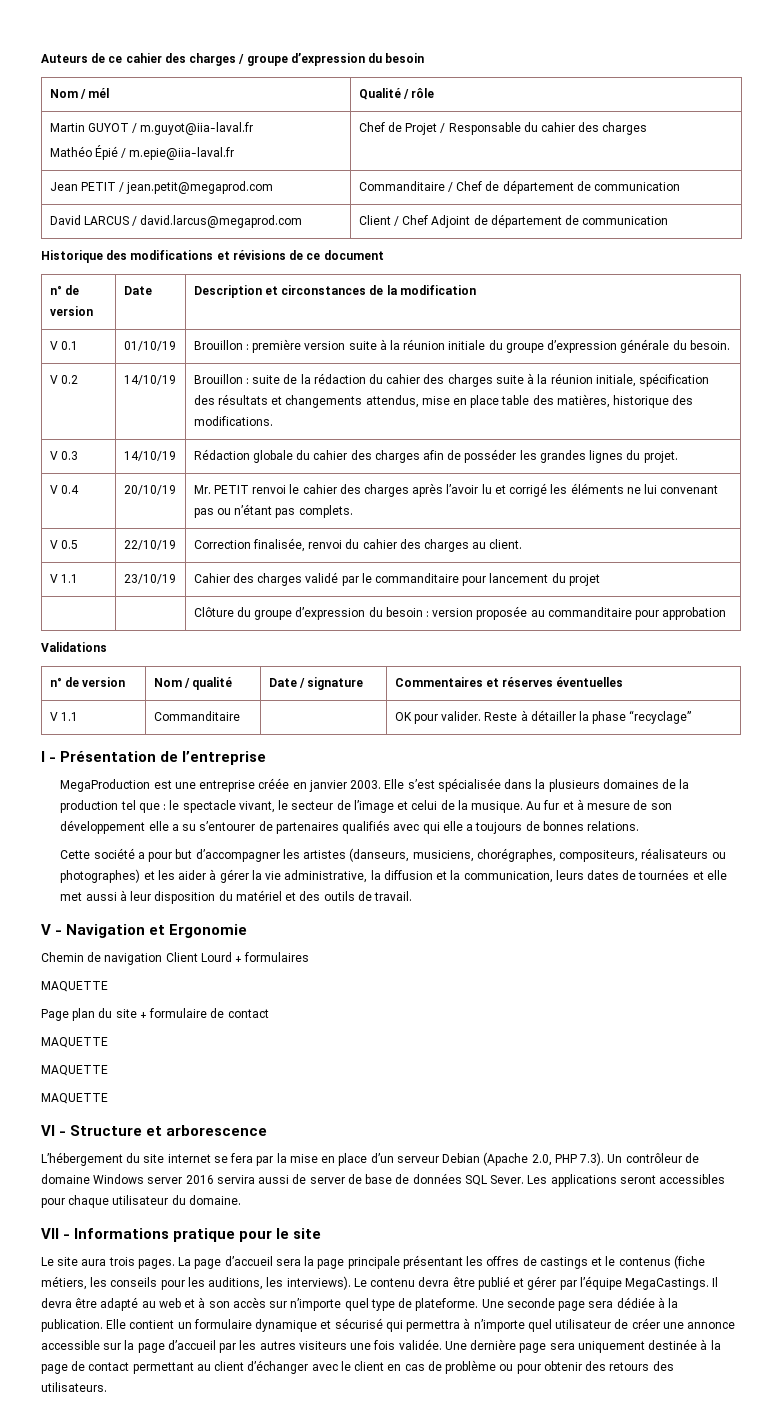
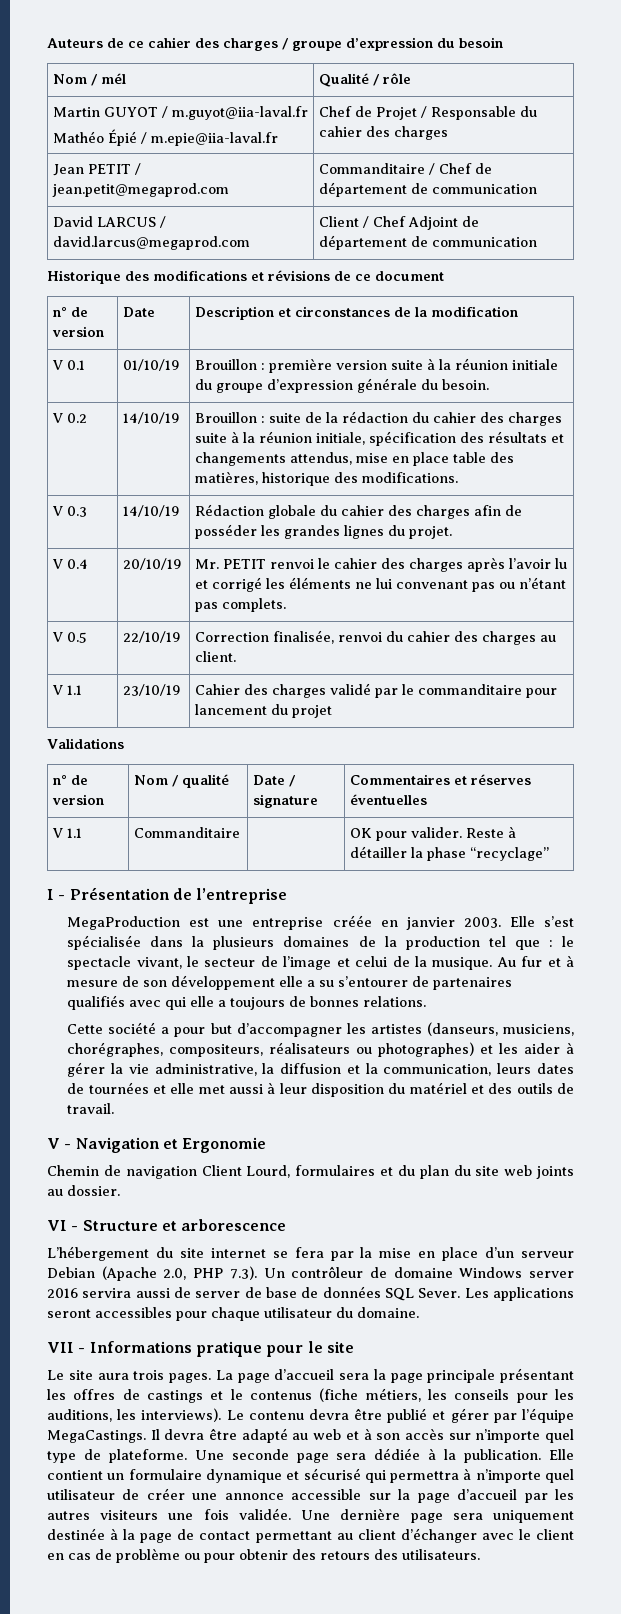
[193,606,727,620] // | | Clôture du groupe d’expression du besoin : version proposée au commanditaire pour approbation -> (332, 711) none
[200,952,243,962] Lourd + -> [246,1165,291,1178] Lourd,
[41,981,108,992] [41,1009,69,1021] // MAQUETTE // Page -> [380,1165,415,1176] et du
[139,1008,269,1018] [41,1037,108,1048] [41,1065,108,1076] [41,1093,108,1104] + formulaire de contact // MAQUETTE // MAQUETTE // MAQUETTE -> [504,1165,574,1179] [47,1185,120,1196] web joints au dossier.

